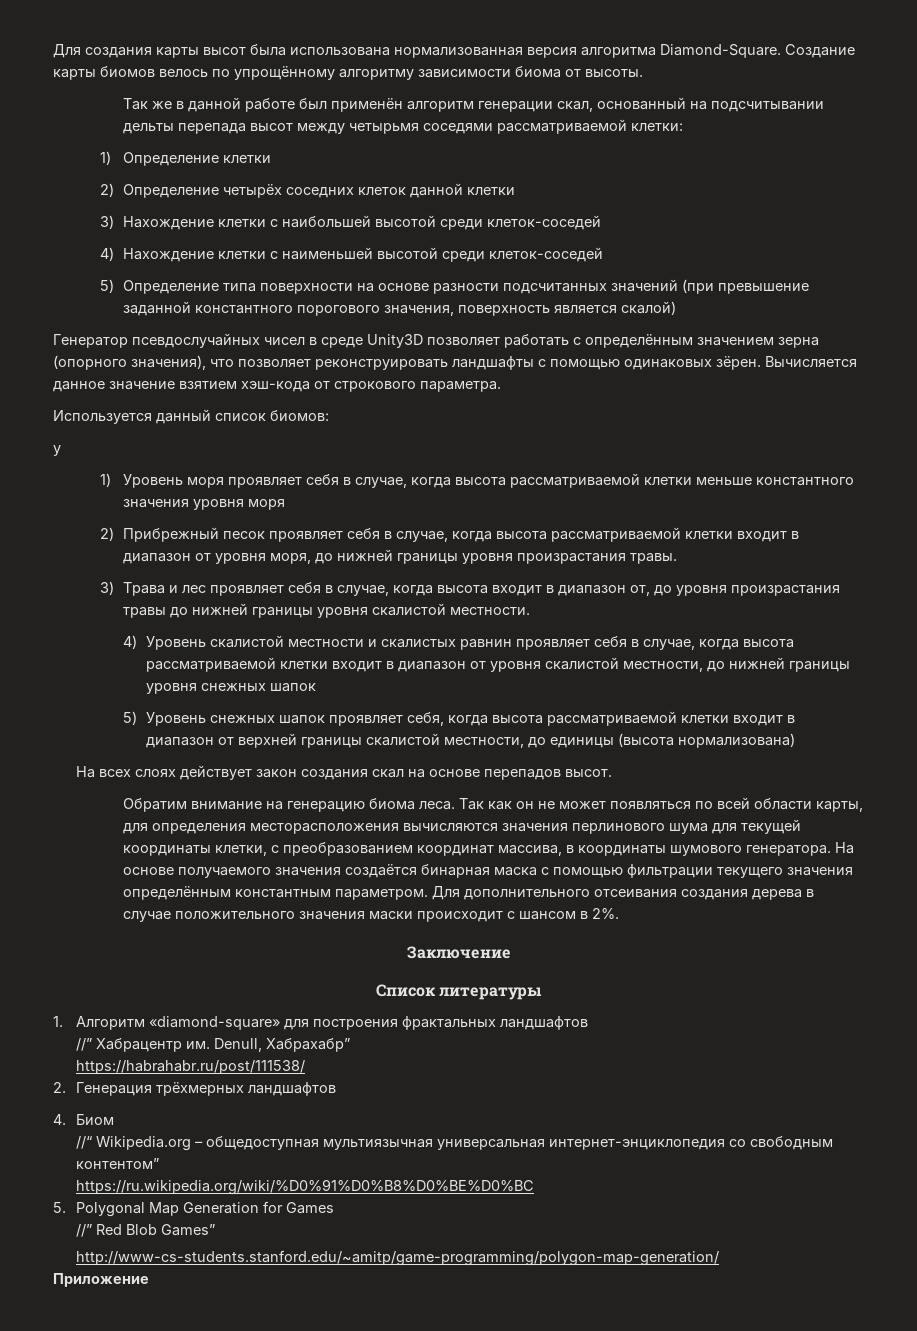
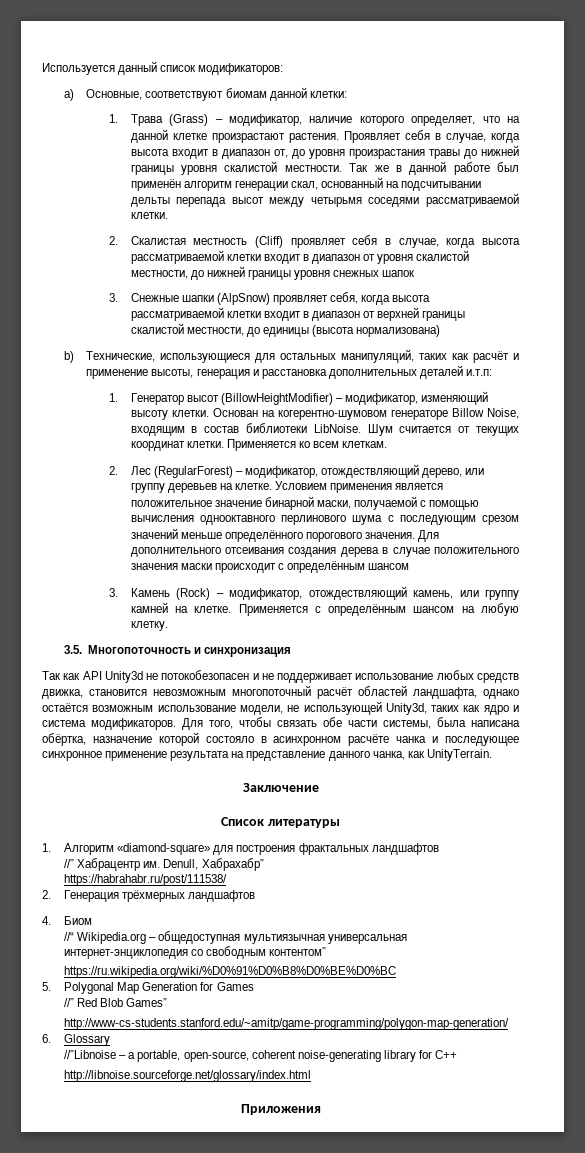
[53,44,855,58] [53,66,643,80] Для создания карты высот была использована нормализованная версия алгоритма Diamond-Square. Создание карты биомов велось по упрощённому алгоритму зависимости биома от высоты. // -> [42,61,284,75] [64,87,347,101] [108,114,520,126] [130,129,520,143] [130,145,520,159] [130,161,342,175] Используется данный список модификаторов: // a) Основные, соответствуют биомам данной клетки: // 1. Трава (Grass) – модификатор, наличие которого определяет, что на данной клетке произрастают растения. Проявляет себя в случае, когда высота входит в диапазон от, до уровня произрастания травы до нижней границы уровня скалистой местности.
[631,123,684,131] [99,151,272,166] [99,183,516,198] [99,215,602,230] [99,247,604,262] [99,279,810,294] [123,301,677,316] [53,333,819,348] [53,355,857,370] [53,381,501,392] [53,409,329,424] [53,445,61,456] [99,473,855,488] [123,499,286,510] [99,527,800,542] [123,549,678,564] [99,581,841,596] [123,603,531,618] [123,635,513,650] клетки: // 1) Определение клетки // 2) Определение четырёх соседних клеток данной клетки // 3) Нахождение клетки с наибольшей высотой среди клеток-соседей // 4) Нахождение клетки с наименьшей высотой среди клеток-соседей // 5) Определение типа поверхности на основе разности подсчитанных значений (при превышение заданной константного порогового значения, поверхность является скалой) // Генератор псевдослучайных чисел в среде Unity3D позволяет работать с определённым значением зерна (опорного значения), что позволяет реконструировать ландшафты с помощью одинаковых зёрен. Вычисляется данное значение взятием хэш-кода от строкового параметра. // Используется данный список биомов: // у // 1) Уровень моря проявляет себя в случае, когда высота рассматриваемой клетки меньше константного значения уровня моря // 2) Прибрежный песок проявляет себя в случае, когда высота рассматриваемой клетки входит в диапазон от уровня моря, до нижней границы уровня произрастания травы. // 3) Трава и лес проявляет себя в случае, когда высота входит в диапазон от, до уровня произрастания травы до нижней границы уровня скалистой местности. // 4) Уровень скалистой местности и скалистых равнин -> [130,212,168,219] [108,236,284,248] клетки. // 2. Скалистая местность (Cliff)
[123,711,326,726] 5) Уровень снежных шапок -> [108,293,270,305] 3. Снежные шапки (AlpSnow)
[76,765,613,780] [123,797,864,812] [123,819,802,834] [123,842,855,856] [123,864,854,878] [123,886,429,900] На всех слоях действует закон создания скал на основе перепадов высот. // Обратим внимание на генерацию биома леса. Так как он не может появляться по всей области карты, для определения месторасположения вычисляются значения перлинового шума для текущей координаты клетки, с преобразованием координат массива, в координаты шумового генератора. На основе получаемого значения создаётся бинарная маска с помощью фильтрации текущего значения определённым константным параметром. -> [64,349,519,363] [86,365,493,379] [108,391,489,405] [130,408,519,420] [130,423,519,436] [130,439,388,451] [108,464,485,478] [130,481,444,493] [130,496,480,510] [130,515,519,525] [130,528,416,542] b) Технические, использующиеся для остальных манипуляций, таких как расчёт и применение высоты, генерация и расстановка дополнительных деталей и.т.п: // 1. Генератор высот (BillowHeightModifier) – модификатор, изменяющий высоту клетки. Основан на когерентно-шумовом генераторе Billow Noise, входящим в состав библиотеки LibNoise. Шум считается от текущих координат клетки. Применяется ко всем клеткам. // 2. Лес (RegularForest) – модификатор, отождествляющий дерево, или группу деревьев на клетке. Условием применения является положительное значение бинарной маски, получаемой с помощью вычисления однооктавного перлинового шума с последующим срезом значений меньше определённого порогового значения.
[519,908,620,920] шансом в 2%. -> [287,561,410,573] [108,586,519,600] [130,602,519,616] [130,621,168,631] [64,645,292,657] [42,670,519,683] [42,685,519,699] [42,701,520,715] [42,717,520,730] [42,732,519,746] [42,749,492,761] определённым шансом // 3. Камень (Rock) – модификатор, отождествляющий камень, или группу камней на клетке. Применяется с определённым шансом на любую клетку. // 3.5. Многопоточность и синхронизация // Так как API Unity3d не потокобезопасен и не поддерживает использование любых средств движка, становится невозможным многопоточный расчёт областей ландшафта, однако остаётся возможным использование модели, не использующей Unity3d, таких как ядро и система модификаторов. Для того, чтобы связать обе части системы, была написана обёртка, назначение которой состояло в асинхронном расчёте чанка и последующее синхронное применение результата на представление данного чанка, как UnityTerrain.
[53,1273,149,1287] Приложение -> [42,1034,111,1046] [64,1050,458,1062] [64,1070,312,1082] [240,1104,321,1115] 6. Glossary // //”Libnoise – a portable, open-source, coherent noise-generating library for C++ // http://libnoise.sourceforge.net/glossary/index.html // Приложения

